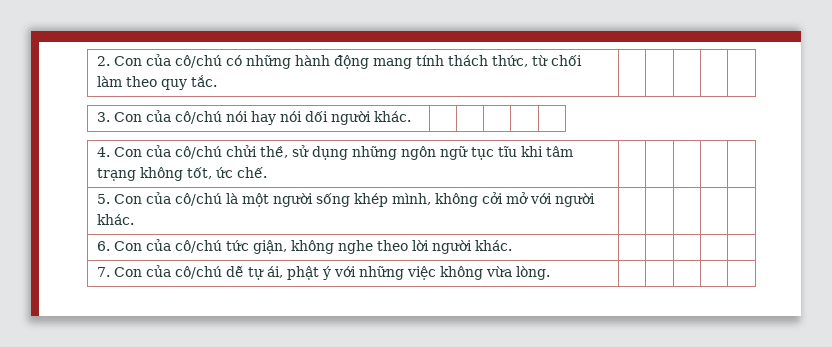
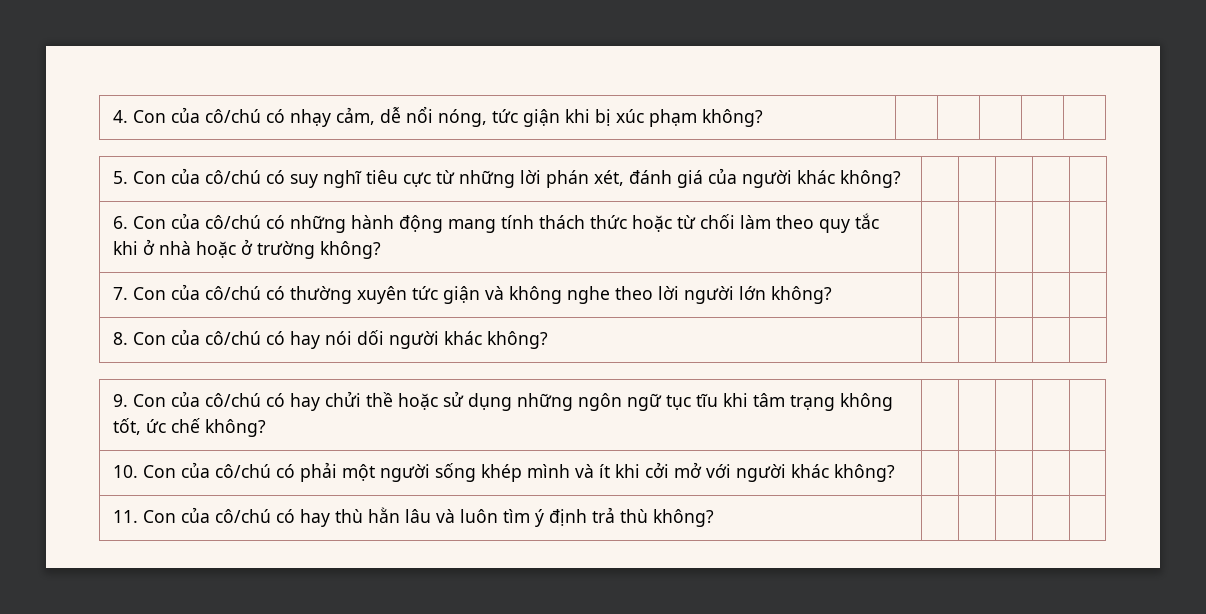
[97,56,111,66] 2. -> [112,106,763,127] [112,168,901,188] [112,216,128,229] 4. Con của cô/chú có nhạy cảm, dễ nổi nóng, tức giận khi bị xúc phạm không? | | | | | // 5. Con của cô/chú có suy nghĩ tiêu cực từ những lời phán xét, đánh giá của người khác không? | | | | | // 6.
[492,55,529,67] thức, -> [589,215,672,232] thức hoặc
[191,75,218,87] [97,110,412,125] [97,145,289,159] tắc. | | | | | // 3. Con của cô/chú nói hay nói dối người khác. | | | | | // 4. Con của cô/chú chửi thề, -> [854,213,879,229] [112,239,381,259] [112,284,832,304] [112,329,548,349] [112,391,438,411] tắc khi ở nhà hoặc ở trường không? | | | | | // 7. Con của cô/chú có thường xuyên tức giận và không nghe theo lời người lớn không? | | | | | // 8. Con của cô/chú có hay nói dối người khác không? | | | | | // 9. Con của cô/chú có hay chửi thề hoặc
[237,167,268,178] [97,192,239,206] chế. | | | | | // 5. Con của cô/chú là -> [170,418,266,437] [112,462,337,482] chế không? | | | | | // 10. Con của cô/chú có phải
[392,192,596,207] [97,214,135,225] [97,239,513,254] [97,265,551,280] mình, không cởi mở với người khác. | | | | | // 6. Con của cô/chú tức giận, không nghe theo lời người khác. | | | | | // 7. Con của cô/chú dễ tự ái, phật ý với những việc không vừa lòng. -> [526,462,895,482] [112,507,714,527] mình và ít khi cởi mở với người khác không? | | | | | // 11. Con của cô/chú có hay thù hằn lâu và luôn tìm ý định trả thù không?

